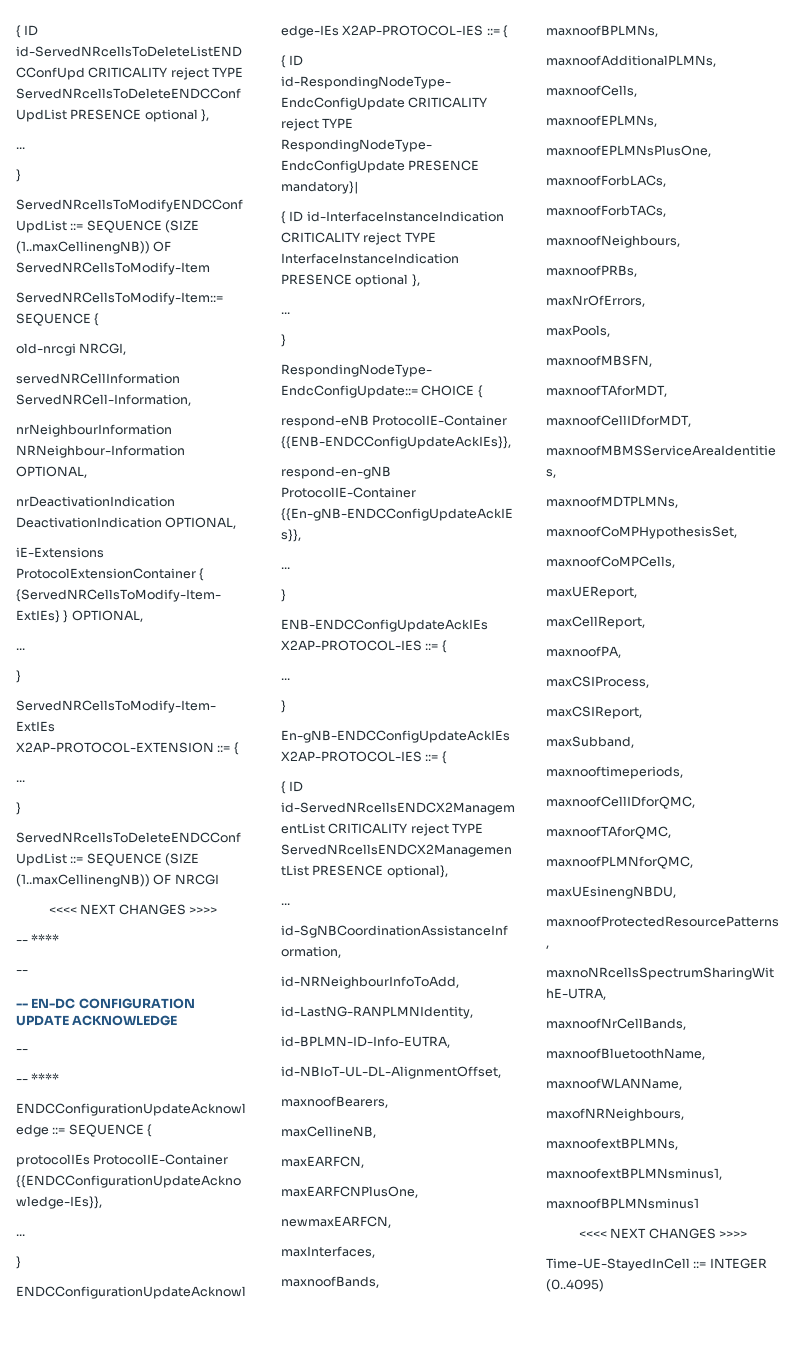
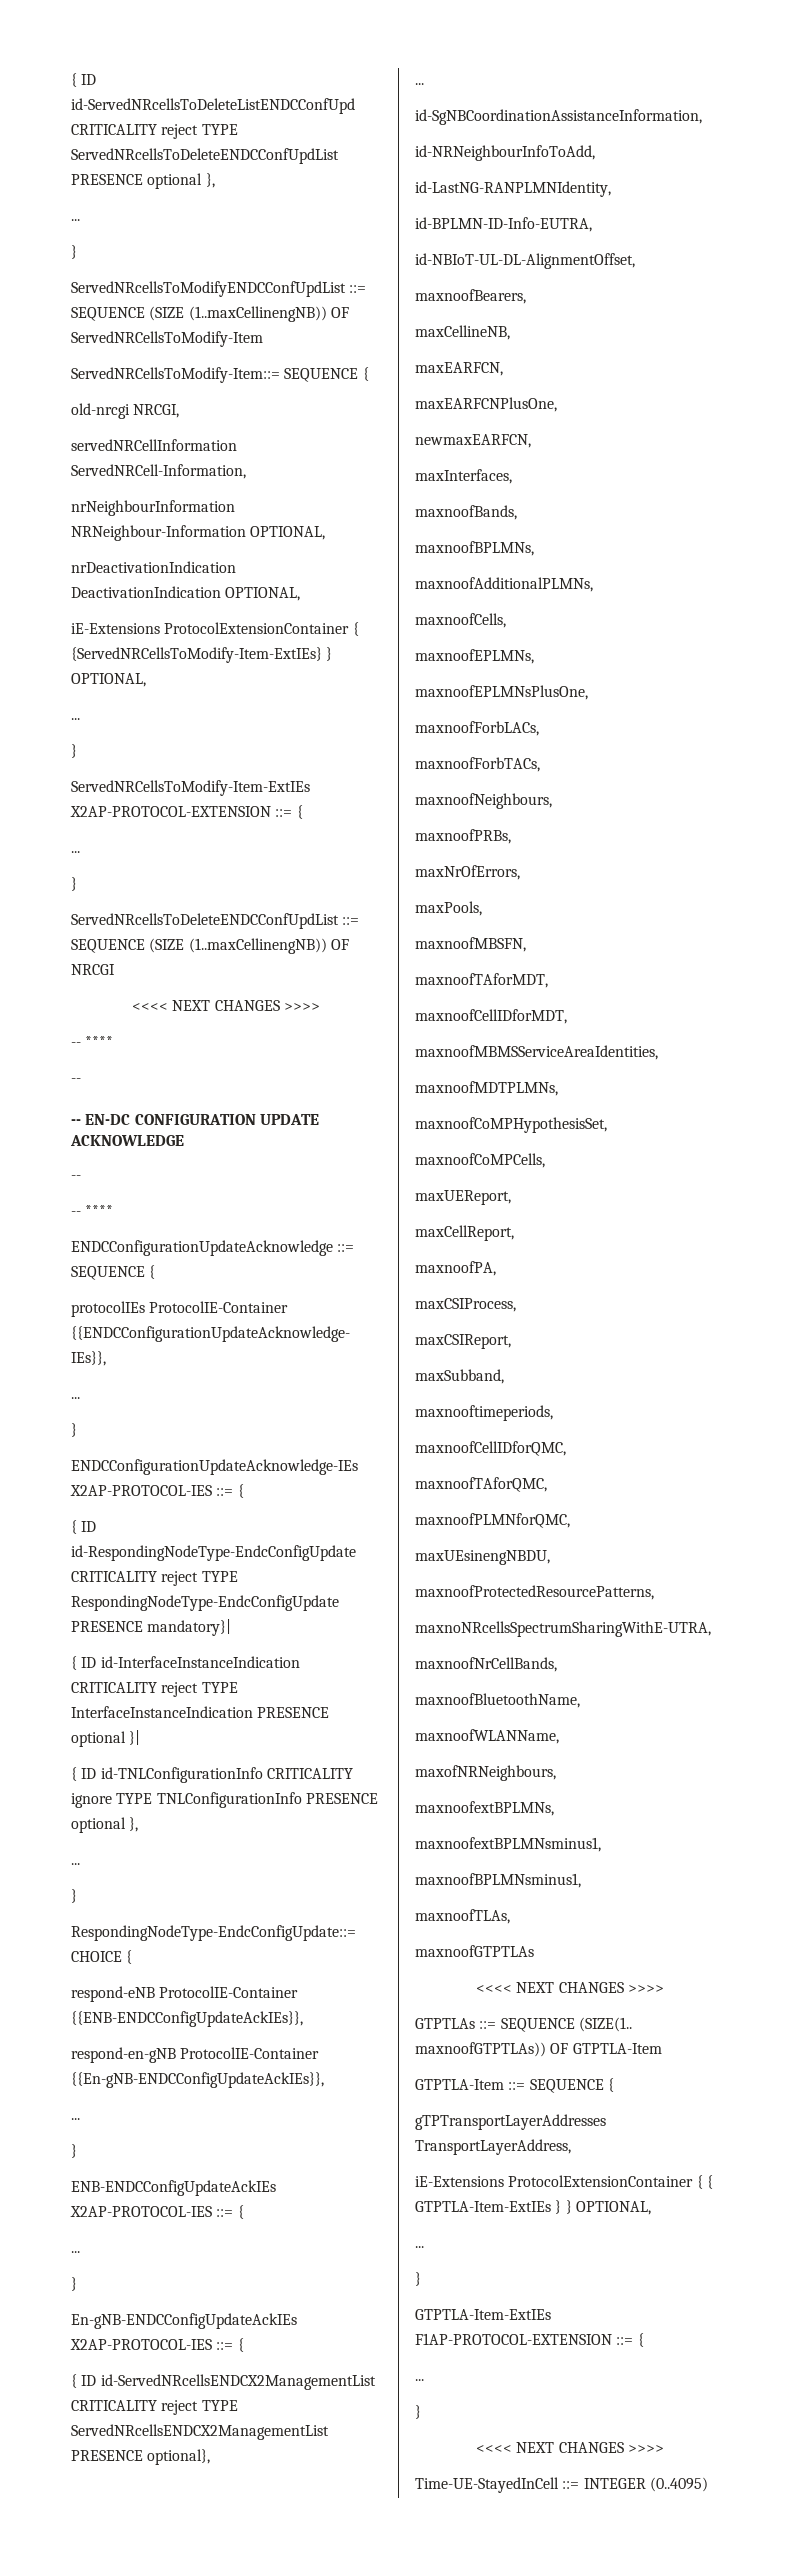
(409, 280) none -> [129,1730,141,1745] [71,1767,353,1783] [71,1792,378,1808] [71,1817,126,1833] }| // { ID id-TNLConfigurationInfo CRITICALITY ignore TYPE TNLConfigurationInfo PRESENCE optional
[546,1198,699,1209] maxnoofBPLMNsminus1 -> [415,1873,581,1888] [415,1909,510,1924] [415,1945,534,1957] [476,1982,664,1993] [415,2017,632,2032] [415,2042,662,2057] [415,2078,614,2093] [415,2114,606,2130] [415,2139,571,2155] [415,2175,713,2189] [415,2200,651,2215] [415,2246,424,2248] [415,2272,421,2286] [415,2309,551,2320] [415,2333,644,2347] [415,2379,424,2381] [415,2405,421,2419] maxnoofBPLMNsminus1, // maxnoofTLAs, // maxnoofGTPTLAs // <<<< NEXT CHANGES >>>> // GTPTLAs ::= SEQUENCE (SIZE(1.. maxnoofGTPTLAs)) OF GTPTLA-Item // GTPTLA-Item ::= SEQUENCE { // gTPTransportLayerAddresses TransportLayerAddress, // iE-Extensions ProtocolExtensionContainer { { GTPTLA-Item-ExtIEs } } OPTIONAL, // ... // } // GTPTLA-Item-ExtIEs F1AP-PROTOCOL-EXTENSION ::= { // ... // }

